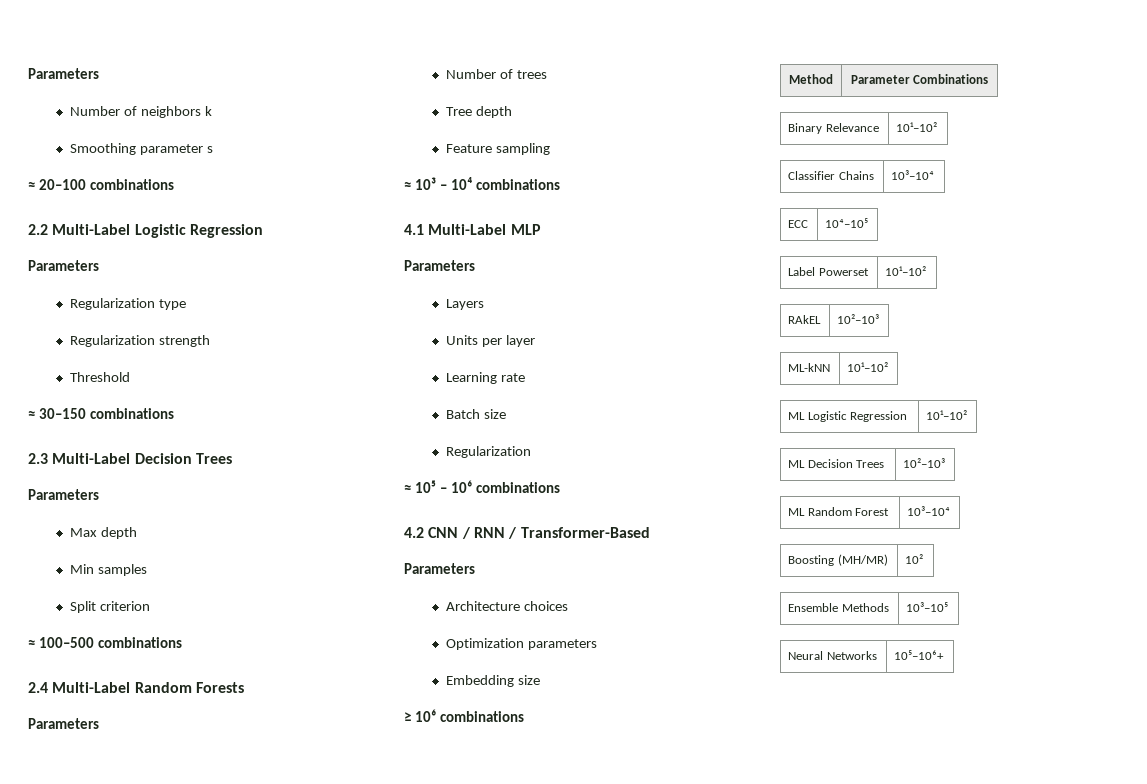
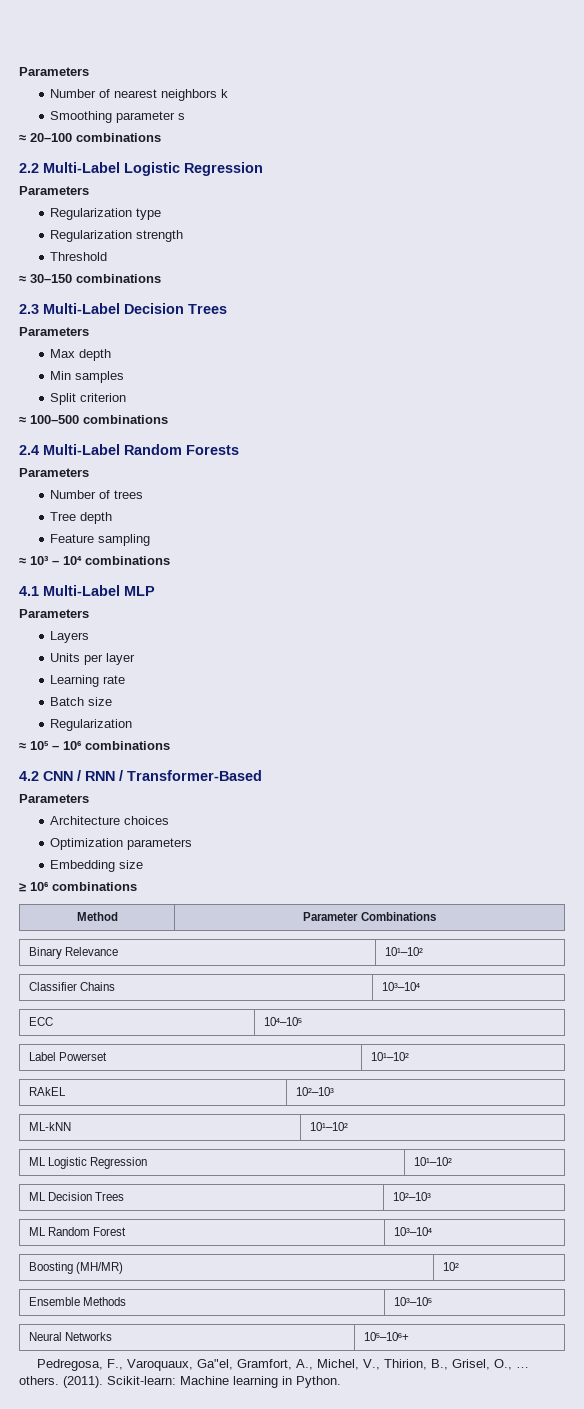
[28,68,99,79] [70,106,138,116] Parameters // Number of -> [19,67,89,76] [50,89,158,98] Parameters // Number of nearest
(945, 655) none -> [36,1359,529,1371] [19,1376,341,1388] // Pedregosa, F., Varoquaux, Ga"el, Gramfort, A., Michel, V., Thirion, B., Grisel, O., … others. (2011). Scikit-learn: Machine learning in Python.

